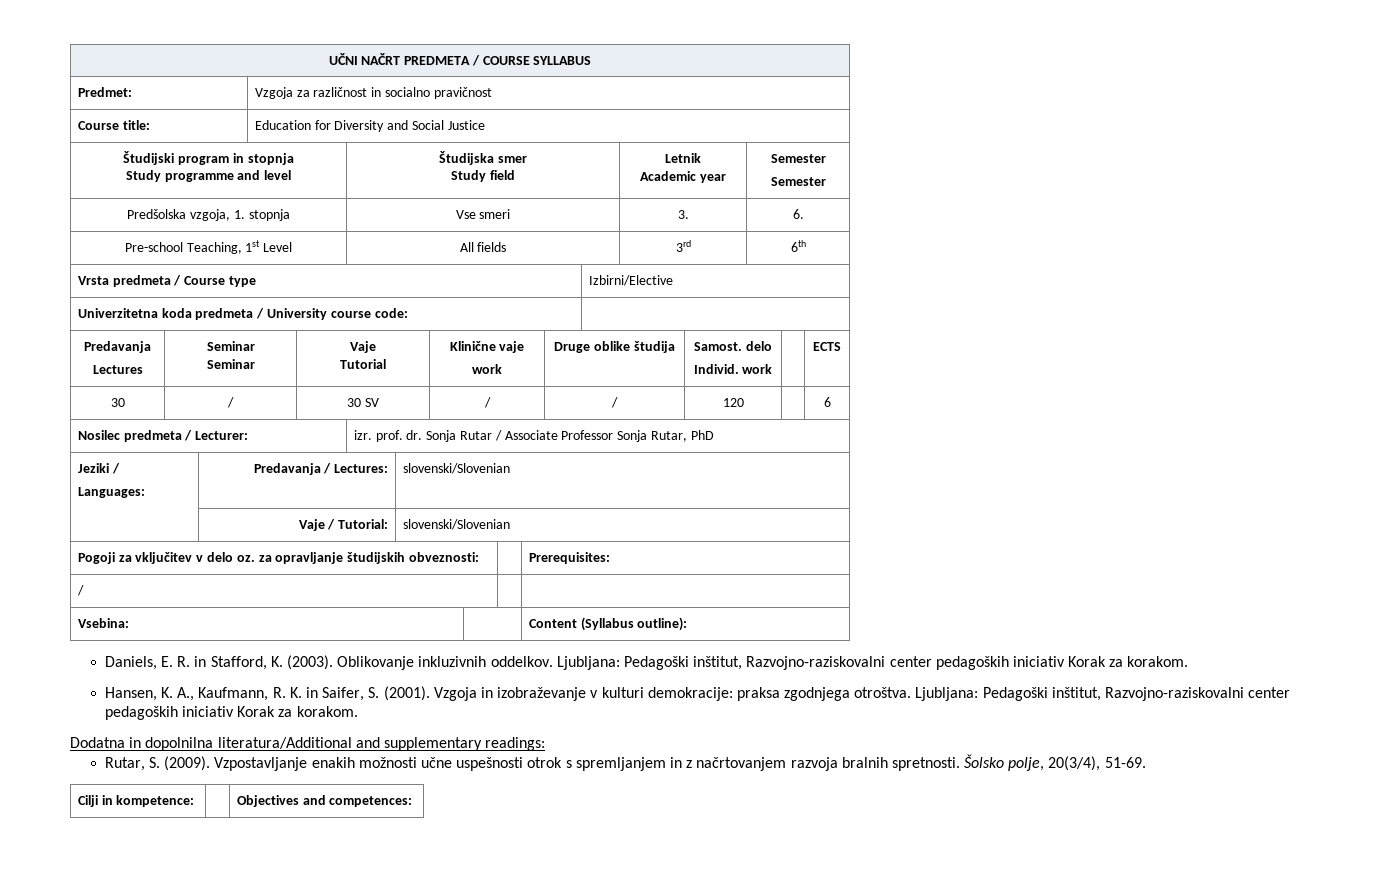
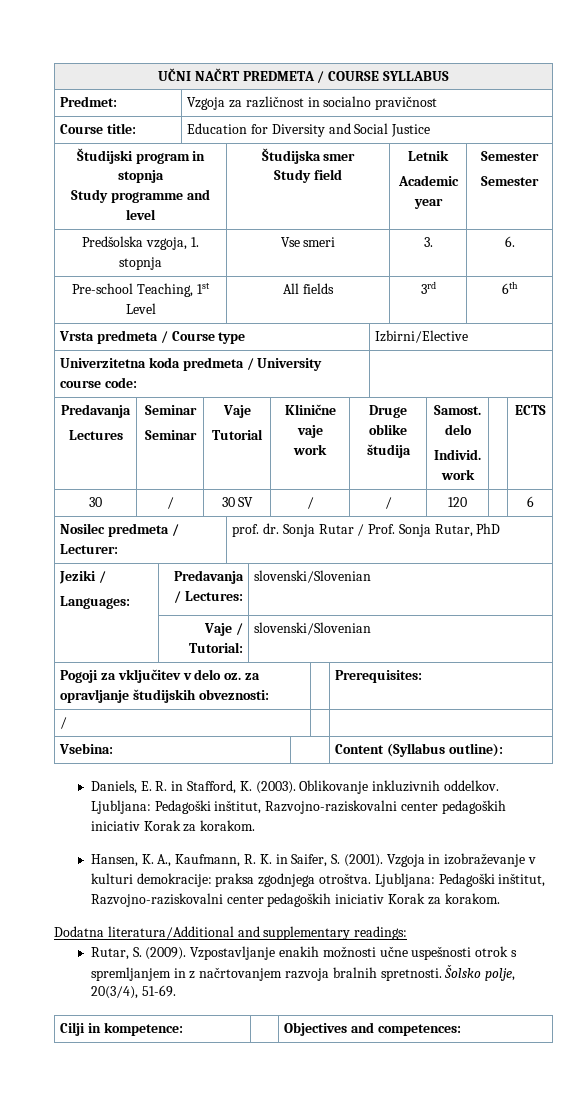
[353,430,372,440] izr. -> (119, 549) none
[504,430,614,440] Associate Professor -> [368,524,396,534] Prof.
[129,737,214,751] in dopolnilna -> (104, 931) none

